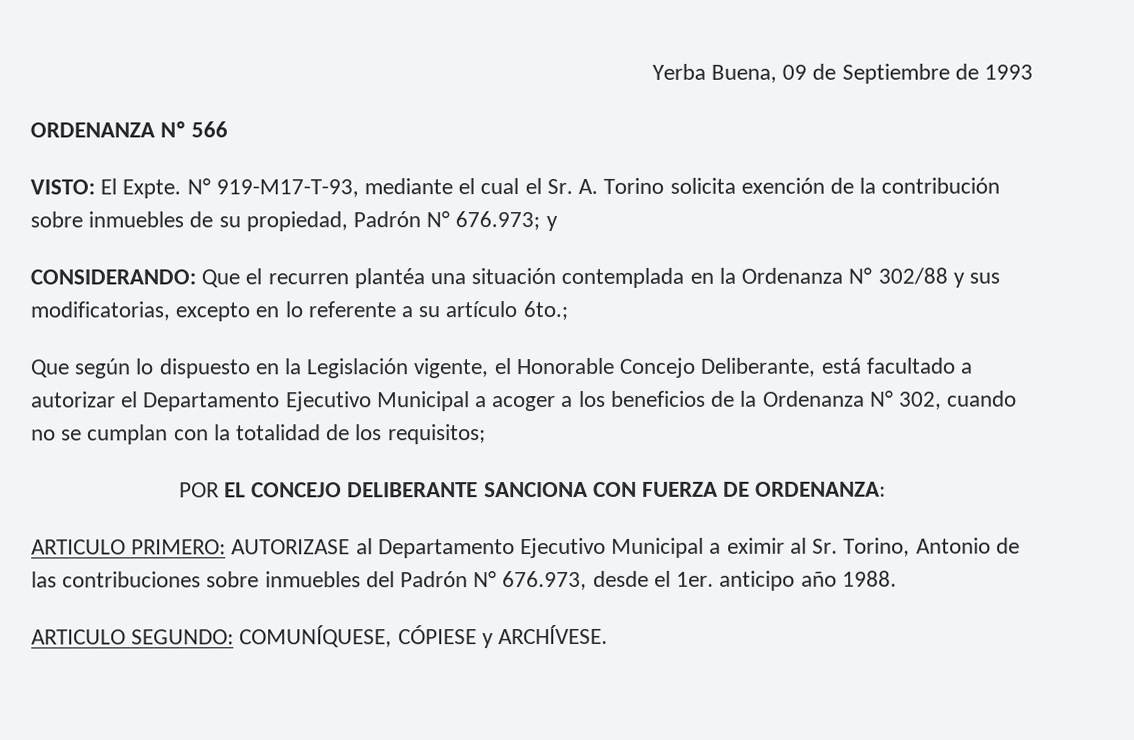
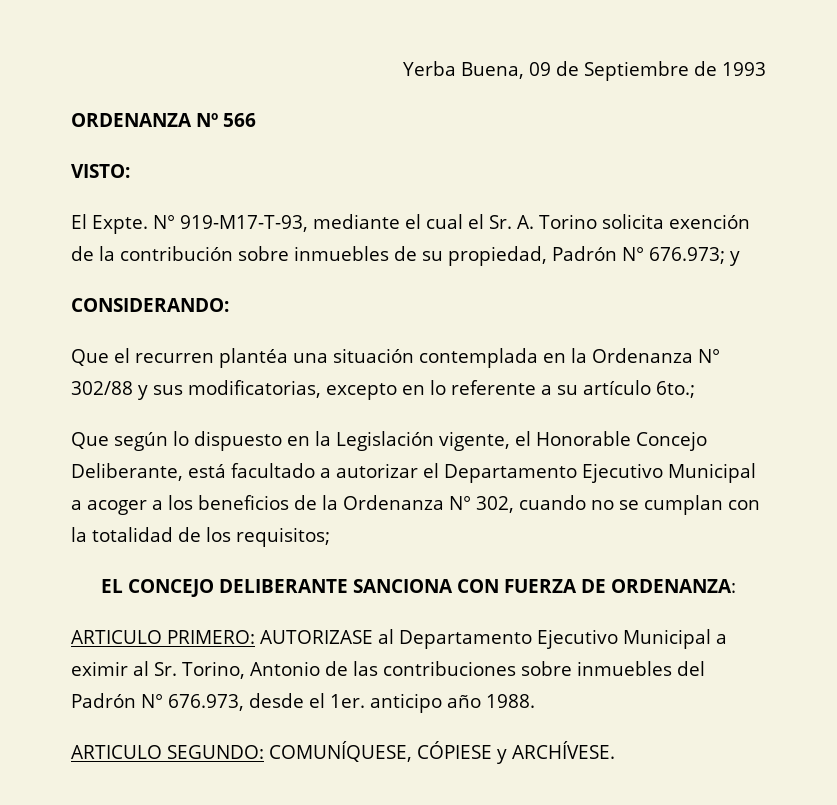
(95, 187) none -> (130, 171) //
(196, 277) none -> (229, 305) //
[178,482,220,498] POR -> (330, 537) none

